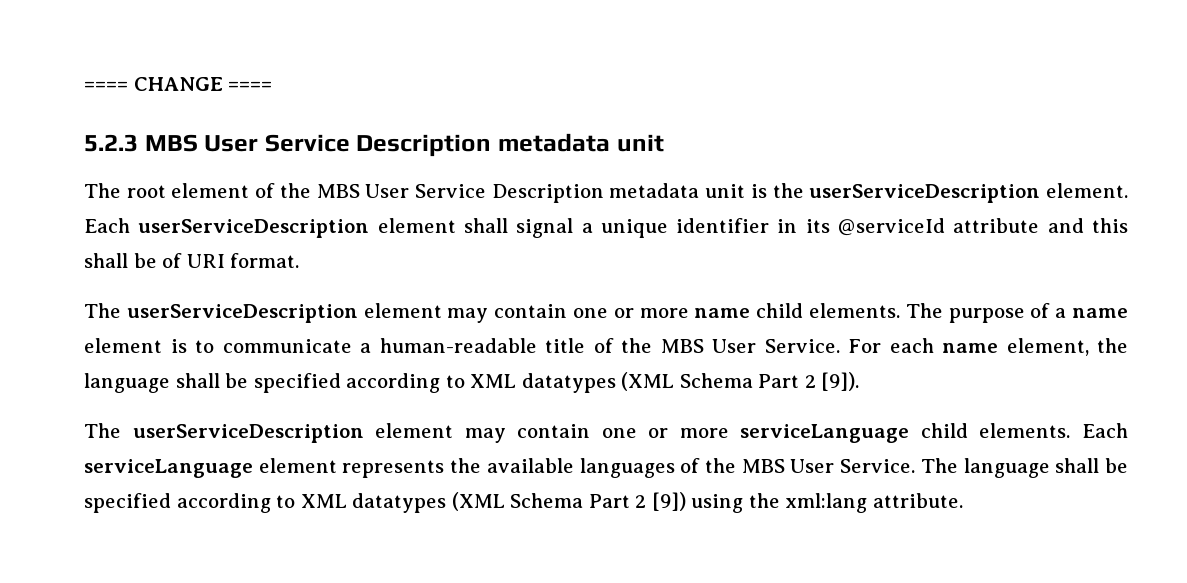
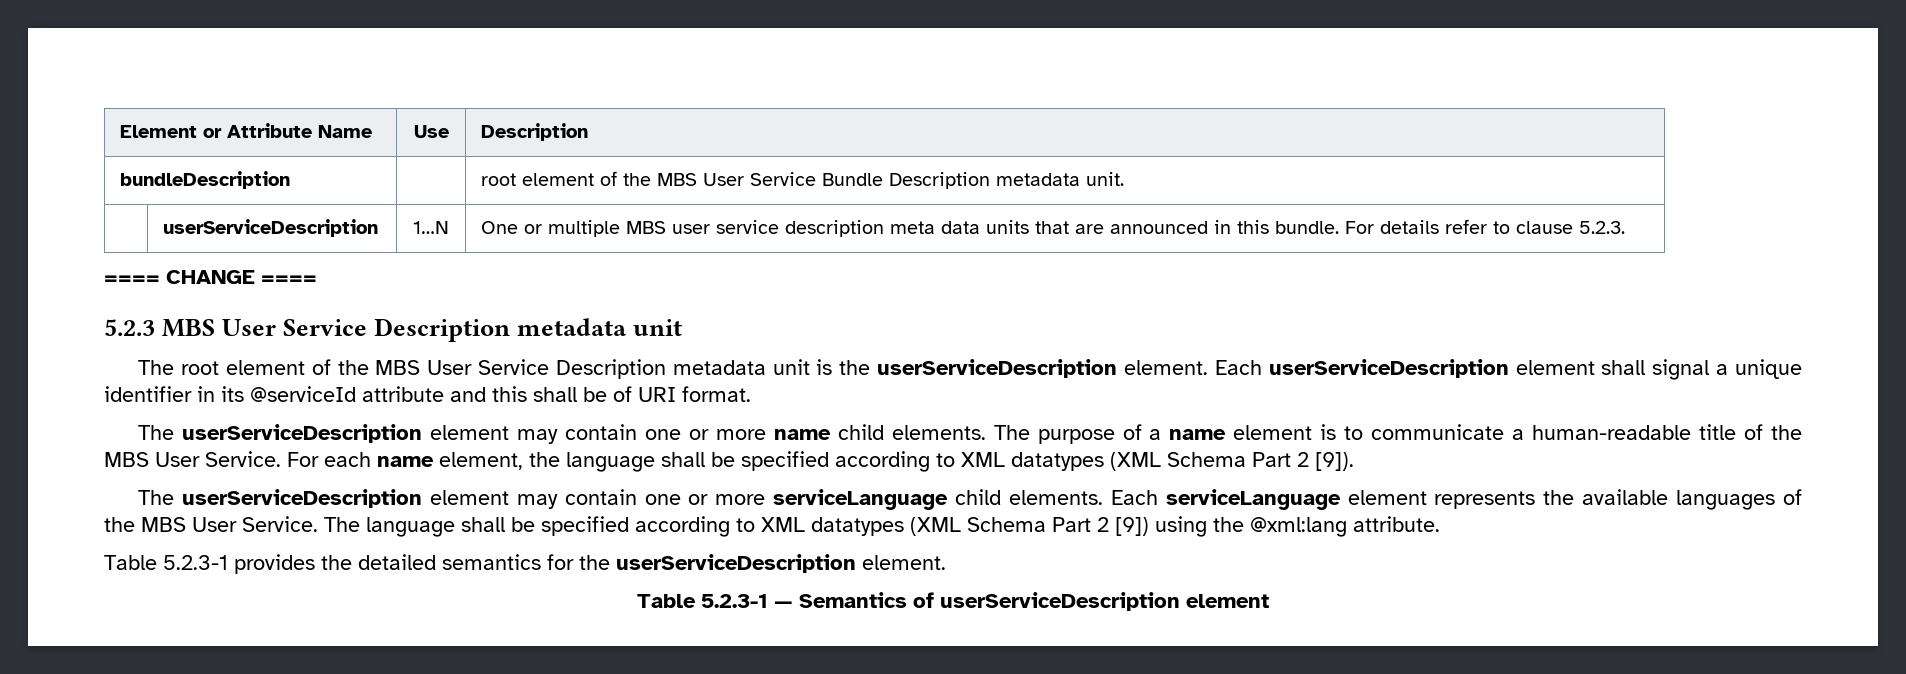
(84, 86) none -> [120,123,373,138] [413,125,449,138] [481,123,589,141] [120,171,291,189] [481,171,1125,189] [163,219,379,237] [413,221,449,234] [481,219,1626,237] Element or Attribute Name | Use | Description // bundleDescription | | root element of the MBS User Service Bundle Description metadata unit. // | userServiceDescription | 1…N | One or multiple MBS user service description meta data units that are announced in this bundle. For details refer to clause 5.2.3. //
[785,493,868,513] xml:lang -> [1250,517,1347,537] @xml:lang
(963, 500) none -> [104,554,946,574] [637,592,1269,611] // Table 5.2.3-1 provides the detailed semantics for the userServiceDescription element. // Table 5.2.3-1 — Semantics of userServiceDescription element

